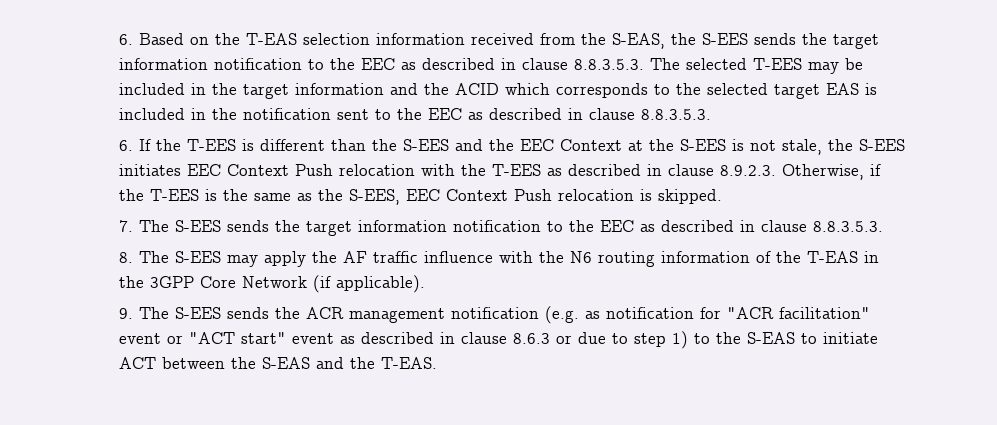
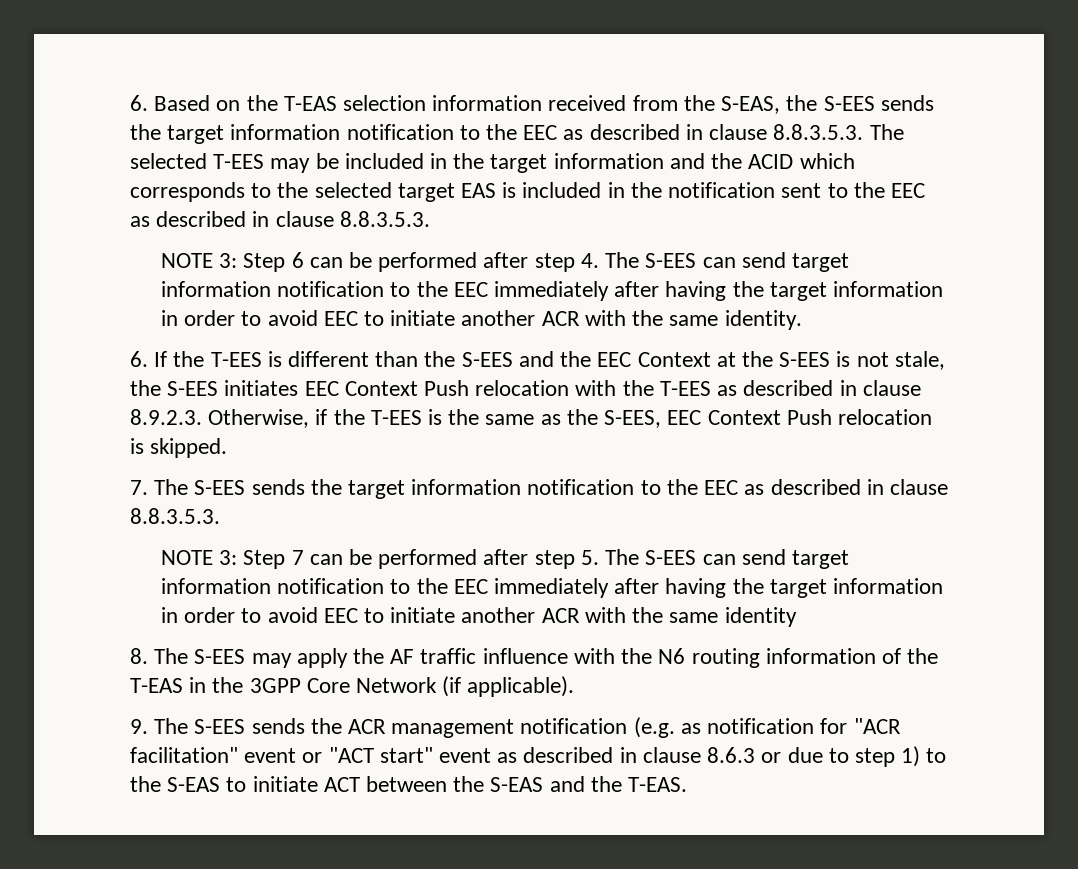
(712, 114) none -> [160,252,849,272] [160,281,944,301] [160,310,802,330] // NOTE 3: Step 6 can be performed after step 4. The S-EES can send target information notification to the EEC immediately after having the target information in order to avoid EEC to initiate another ACR with the same identity.
(884, 226) none -> [160,549,849,569] [160,578,944,598] [160,607,797,627] // NOTE 3: Step 7 can be performed after step 5. The S-EES can send target information notification to the EEC immediately after having the target information in order to avoid EEC to initiate another ACR with the same identity

